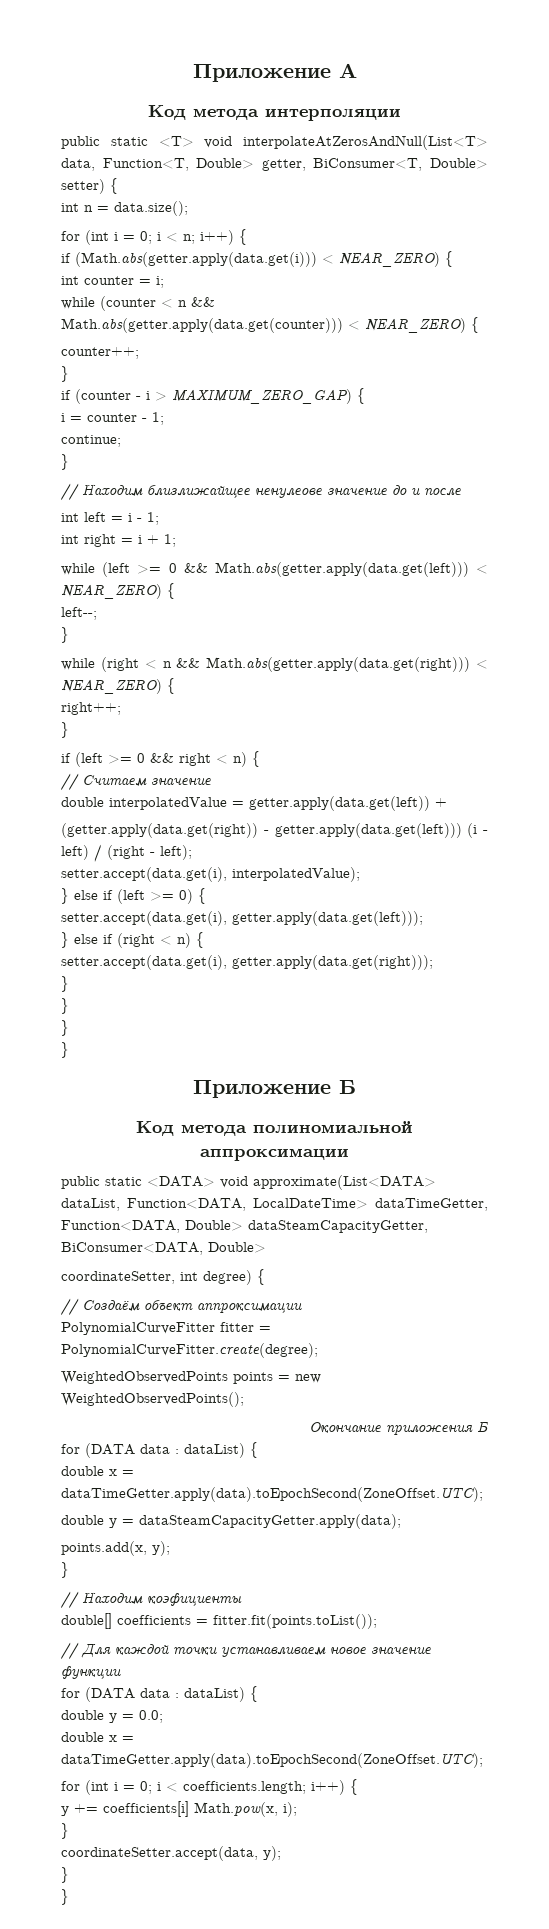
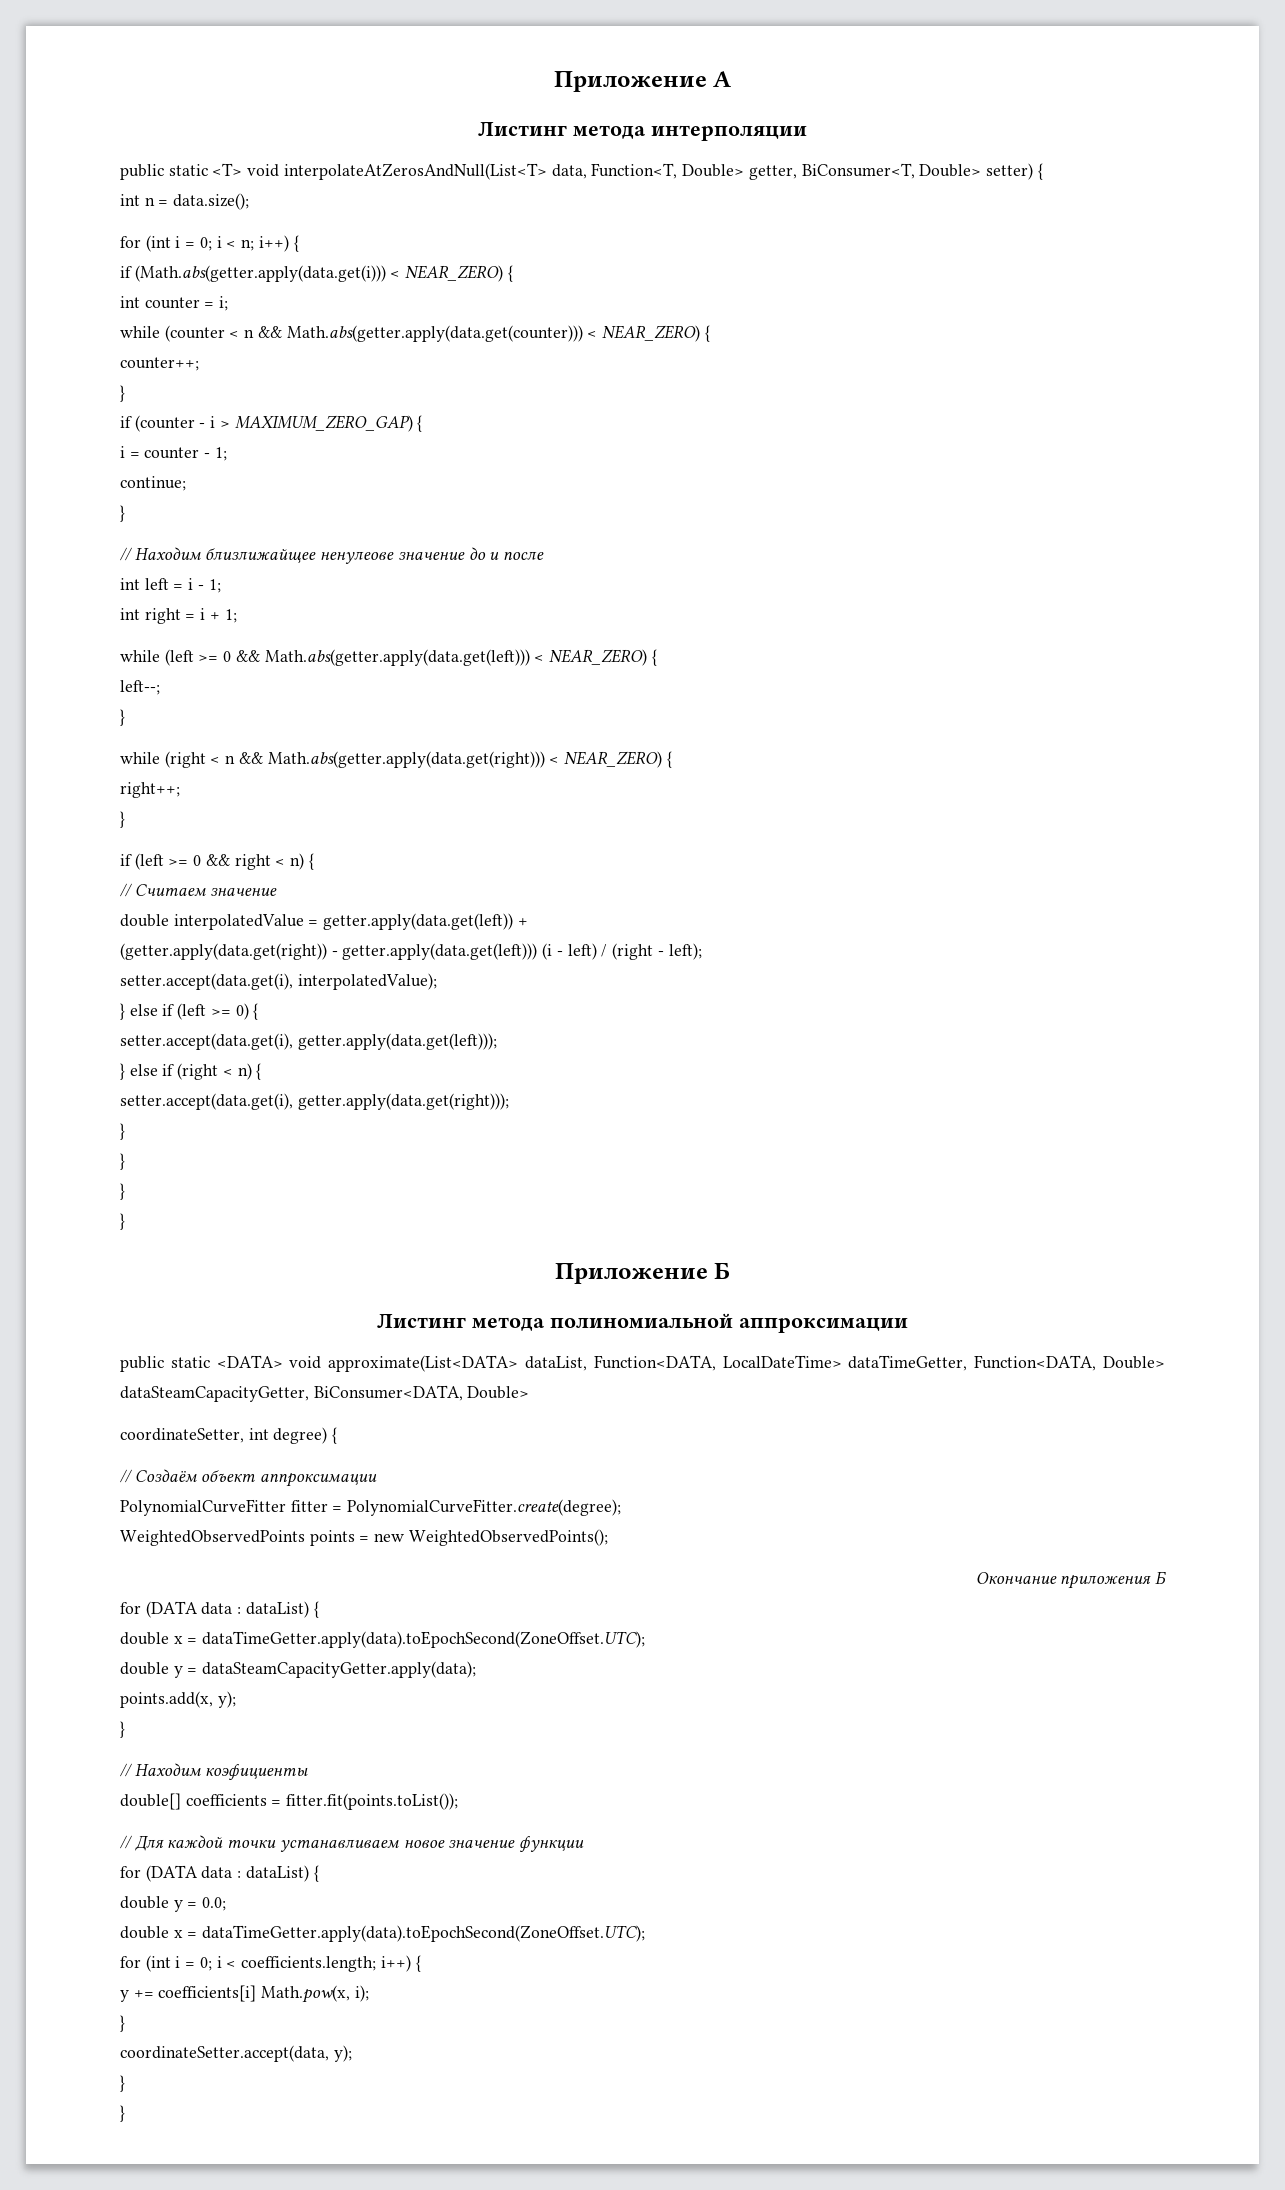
[148,105,186,120] Код -> [478,121,567,136] Листинг
[136,1121,174,1136] Код -> [377,1313,466,1328] Листинг

